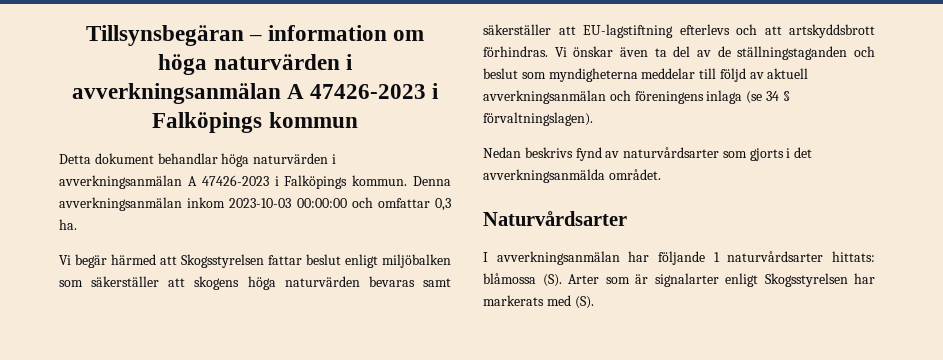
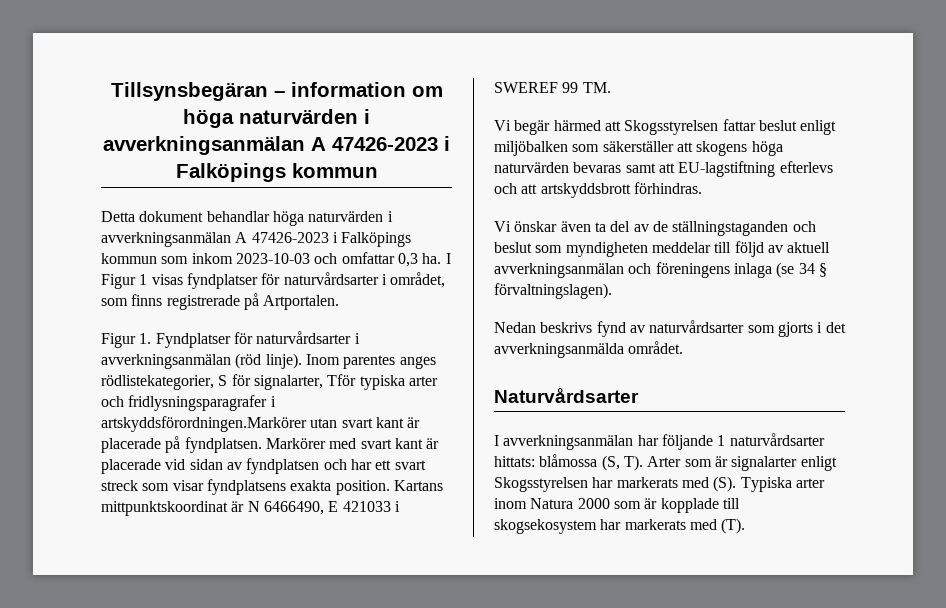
[352,175,451,186] [59,197,182,211] kommun. Denna avverkningsanmälan -> [101,253,189,264] kommun som
[296,198,347,208] 00:00:00 -> (310, 258) none
(77, 224) none -> [445,253,451,264] [101,272,446,289] [101,293,340,310] [101,331,360,348] [101,353,436,369] [101,374,438,390] [101,395,276,411] [101,416,421,432] [101,436,440,453] [101,458,426,474] [101,479,443,495] [101,501,400,516] [494,82,611,93] I Figur 1 visas fyndplatser för naturvårdsarter i området, som finns registrerade på Artportalen. // Figur 1. Fyndplatser för naturvårdsarter i avverkningsanmälan (röd linje). Inom parentes anges rödlistekategorier, S för signalarter, Tför typiska arter och fridlysningsparagrafer i artskyddsförordningen.Markörer utan svart kant är placerade på fyndplatsen. Markörer med svart kant är placerade vid sidan av fyndplatsen och har ett svart streck som visar fyndplatsens exakta position. Kartans mittpunktskoordinat är N 6466490, E 421033 i SWEREF 99 TM.
[483,24,551,35] säkerställer -> (656, 168) none
(548, 51) none -> (702, 188) //
[548,68,638,82] myndigheterna -> [565,242,648,257] myndigheten
[542,274,562,287] (S). -> [601,455,643,471] (S, T).
(594, 302) none -> [740,477,825,492] [494,498,740,513] [494,518,746,534] Typiska arter inom Natura 2000 som är kopplade till skogsekosystem har markerats med (T).

